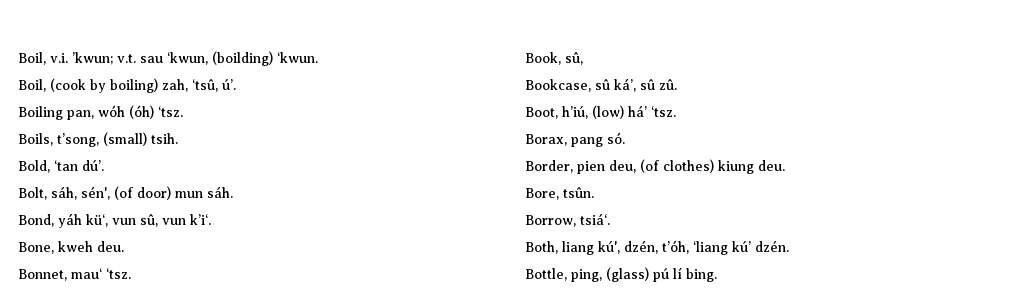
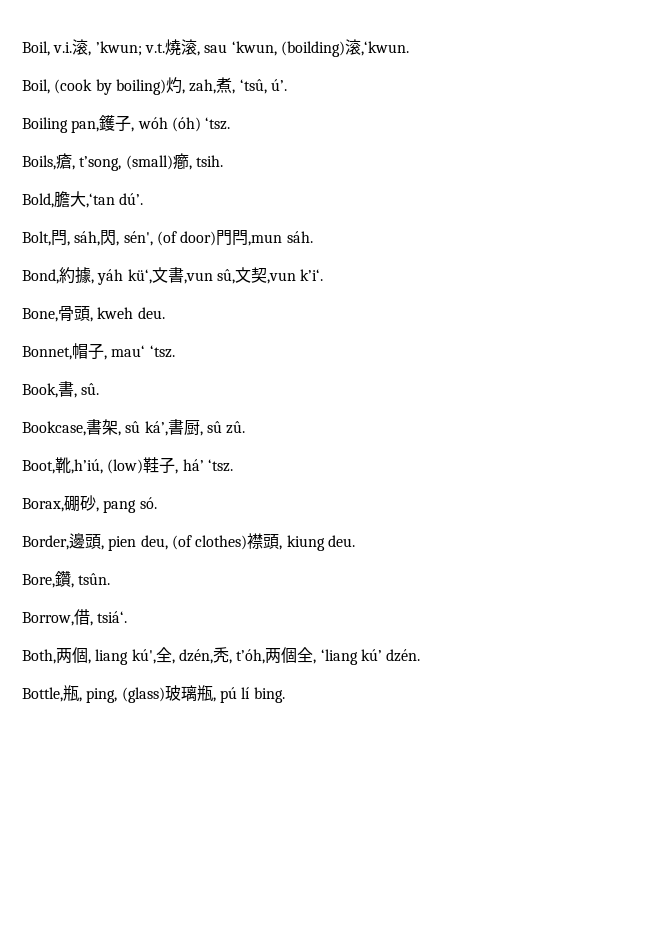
(68, 58) none -> [72,39,92,56] 滚,
(136, 58) none -> [164,39,200,56] 燒滚,
[277,52,318,63] ‘kwun. -> [344,39,409,56] 滚,‘kwun.
[162,79,188,92] zah, -> [165,77,236,94] 灼, zah,煮,
(94, 115) none -> [99,115,135,132] 鑊子,
(53, 139) none -> [56,153,75,170] 瘡,
(147, 139) none -> [172,153,192,170] 癤,
[54,160,78,171] ‘tan -> [54,191,115,208] 膽大,‘tan
[51,186,77,200] sáh, -> [51,230,120,246] 閂, sáh,閃,
[175,191,203,198] mun -> [216,230,283,246] 門閂,mun
[58,213,186,228] yáh kü‘, vun sû, vun -> [59,267,296,285] 約據, yáh kü‘,文書,vun sû,文契,vun
(54, 248) none -> [58,306,93,322] 骨頭,
(67, 275) none -> [72,343,107,360] 帽子,
[565,52,583,65] sû, -> [58,381,100,398] 書, sû.
[595,78,636,92] sû ká’, -> [86,419,203,436] 書架, sû ká’,書厨,
[562,105,624,119] h’iú, (low) -> [55,457,179,474] 靴,h’iú, (low)鞋子,
(567, 140) none -> [64,495,99,512] 硼砂,
(573, 166) none -> [69,533,104,550] 邊頭,
(714, 166) none -> [247,533,283,550] 襟頭,
(559, 194) none -> [55,571,74,588] 鑽,
(576, 221) none -> [74,609,93,626] 借,
[562,240,689,255] liang kú', dzén, t’óh, -> [56,647,317,665] 两個, liang kú',全, dzén,秃, t’óh,两個全,
(567, 274) none -> [63,685,82,702] 瓶,
(649, 274) none -> [164,685,216,702] 玻璃瓶,

